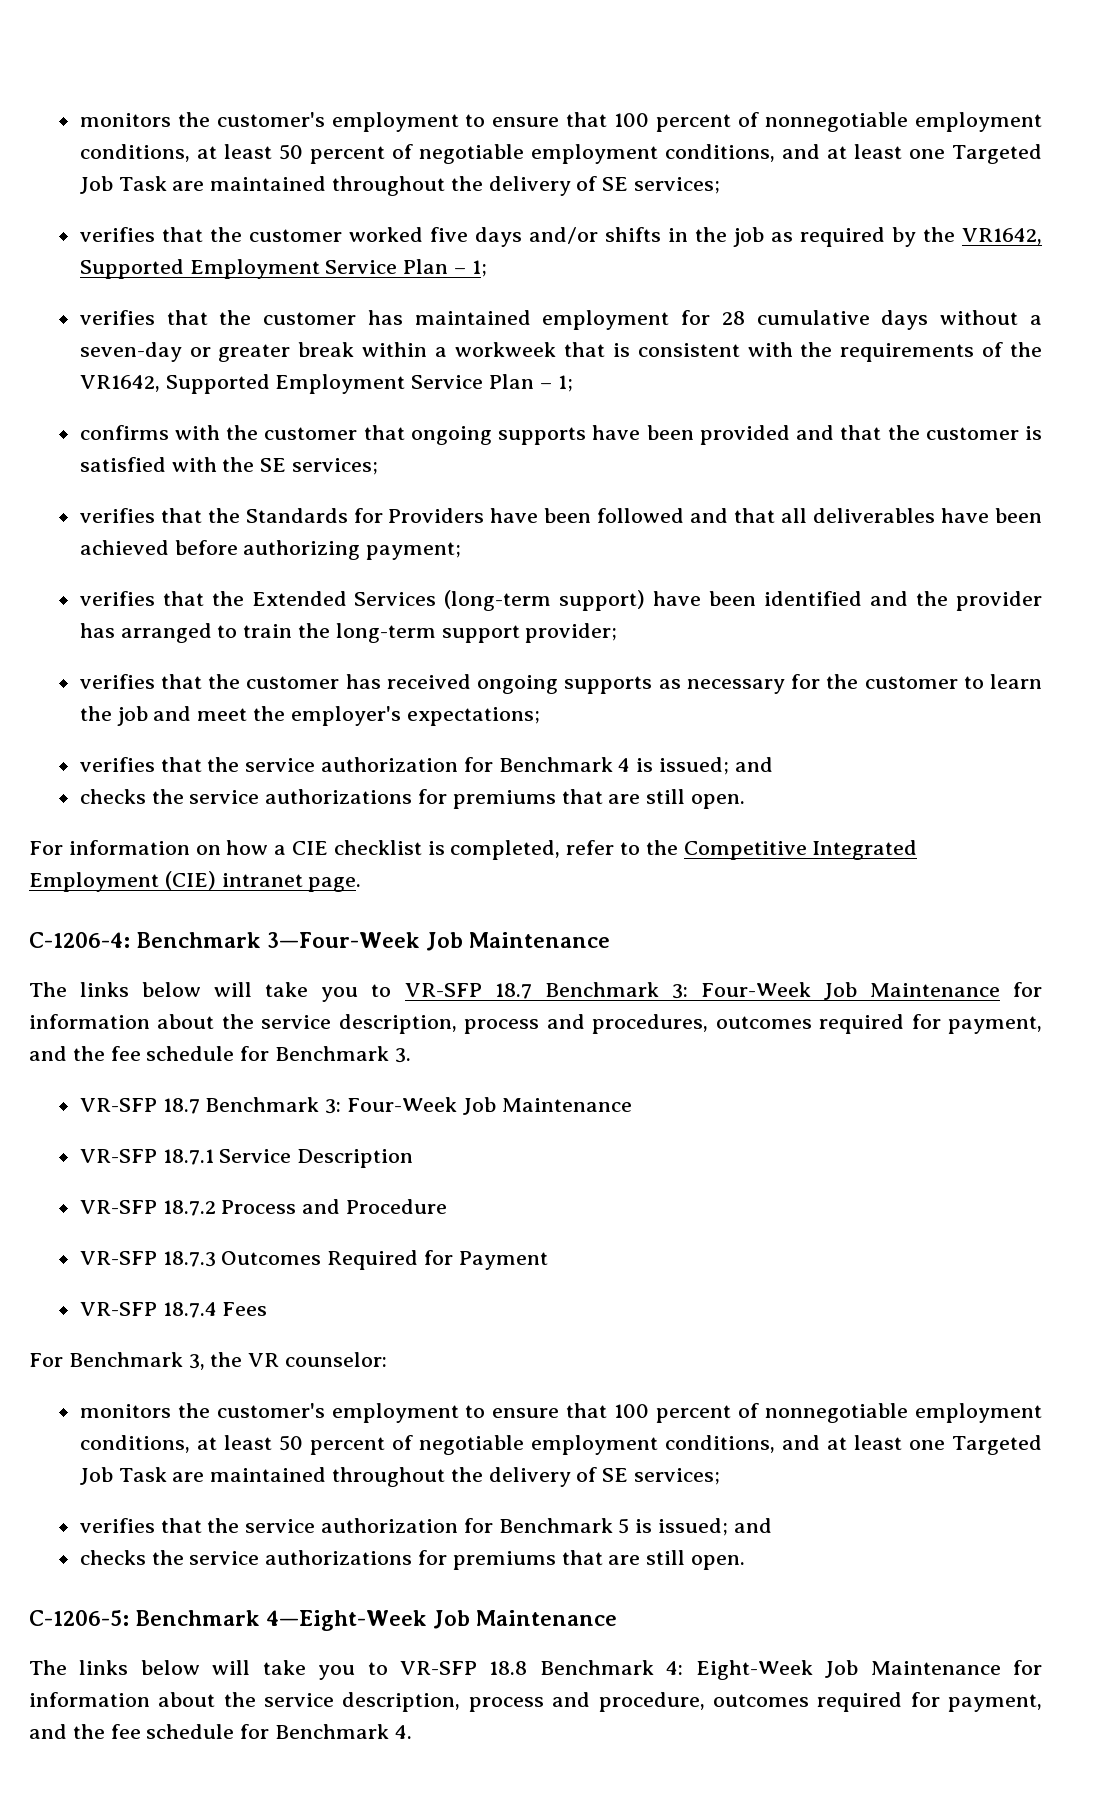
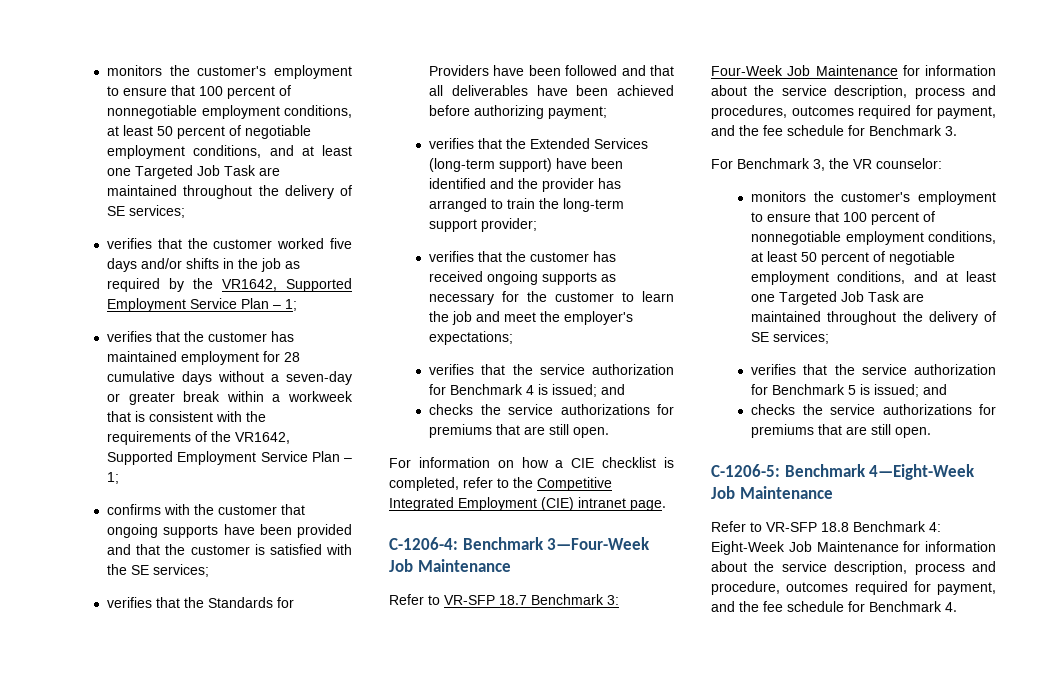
[29,982,359,1002] The links below will take you -> [389,594,424,605] Refer
[79,1097,632,1115] [79,1149,414,1168] [79,1199,447,1216] [79,1250,548,1270] [79,1302,268,1318] // VR-SFP 18.7 Benchmark 3: Four-Week Job Maintenance // VR-SFP 18.7.1 Service Description // VR-SFP 18.7.2 Process and Procedure // VR-SFP 18.7.3 Outcomes Required for Payment // VR-SFP 18.7.4 Fees -> (957, 131) none
[29,1660,356,1680] The links below will take you -> [711,521,746,532] Refer

